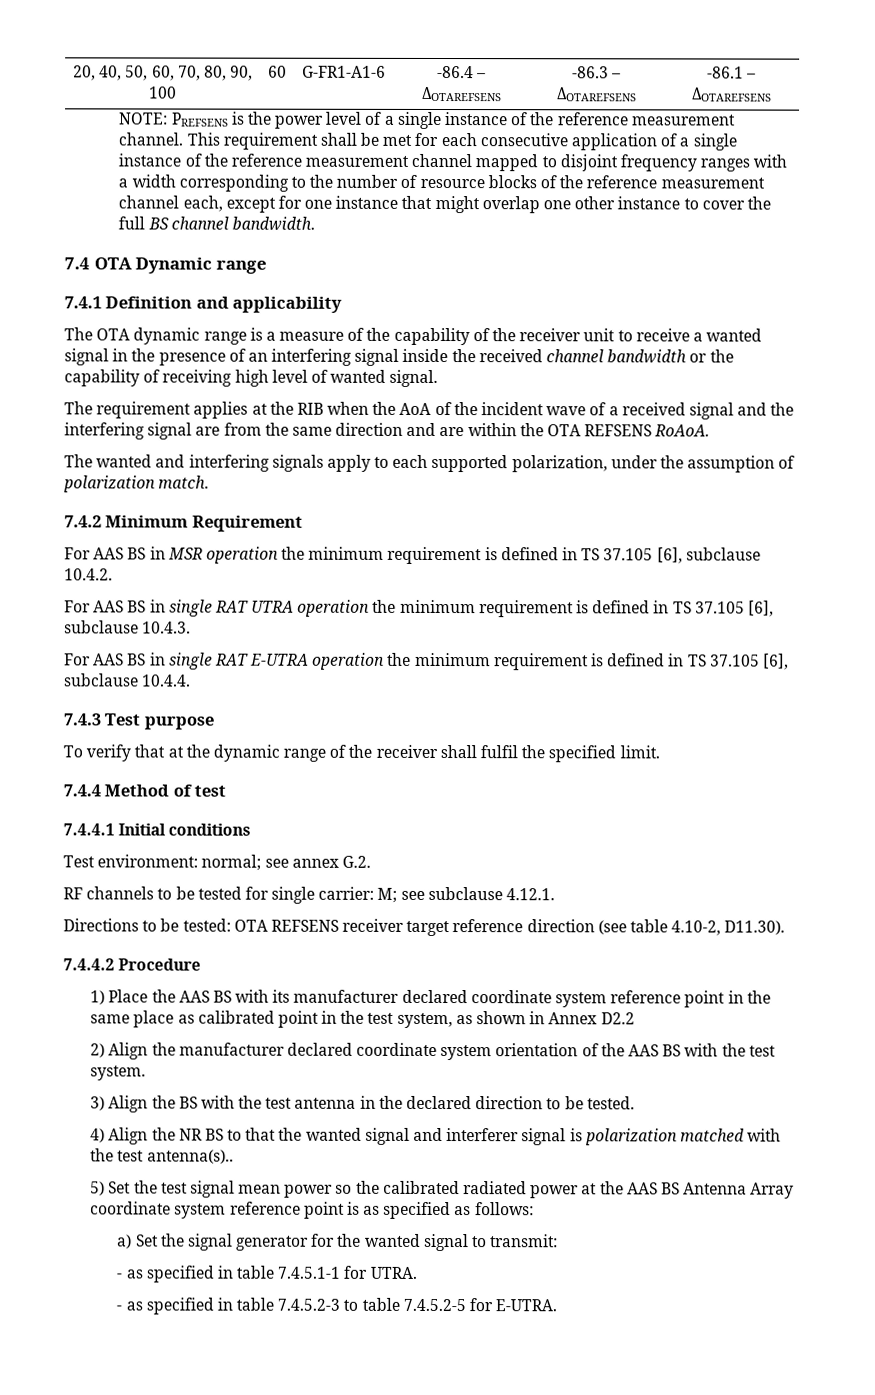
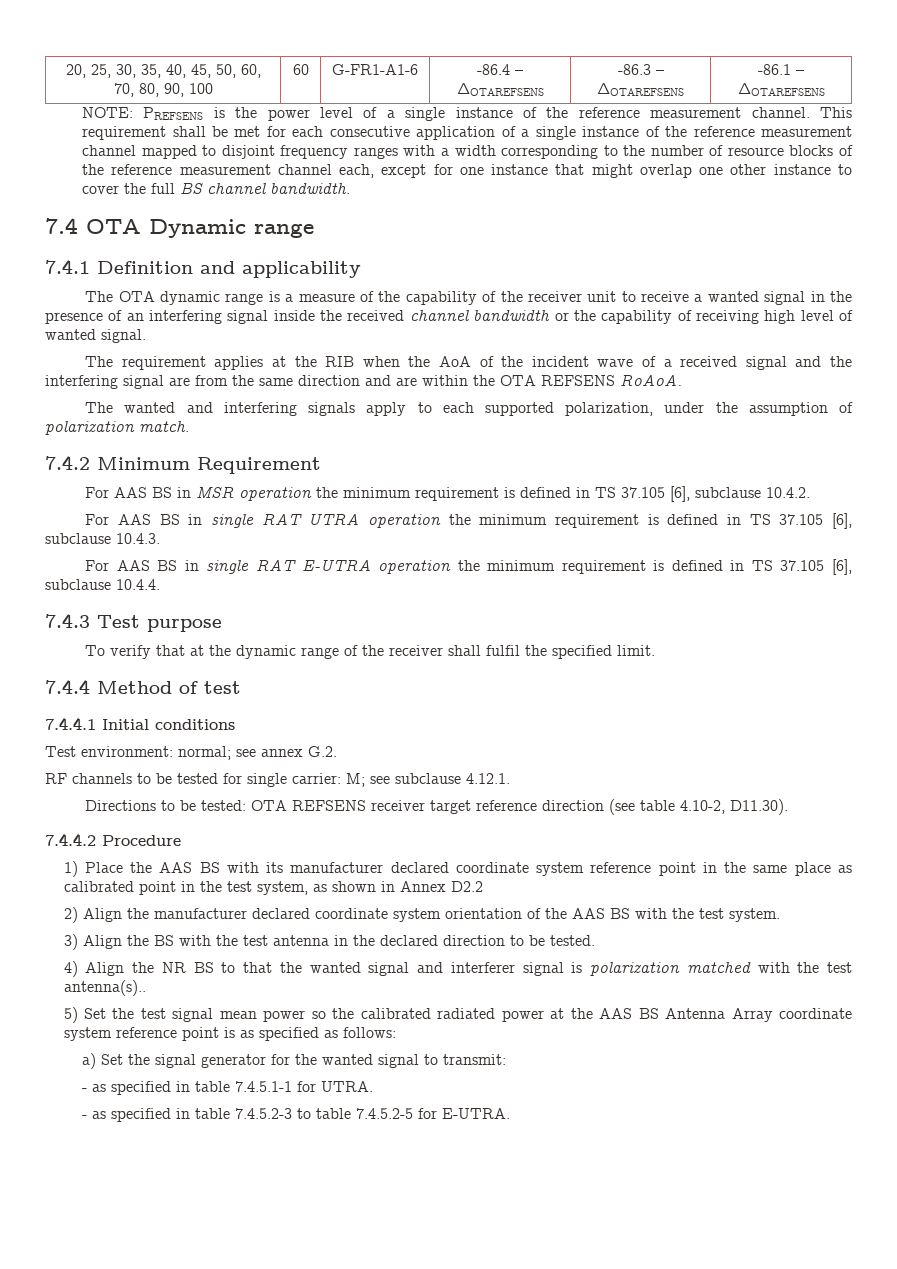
[99,65,123,81] 40, -> [90,64,211,78] 25, 30, 35, 40, 45,

